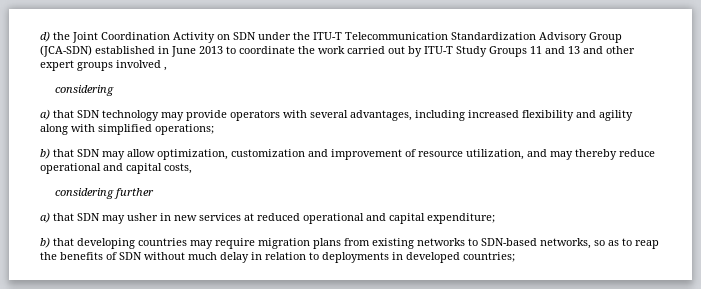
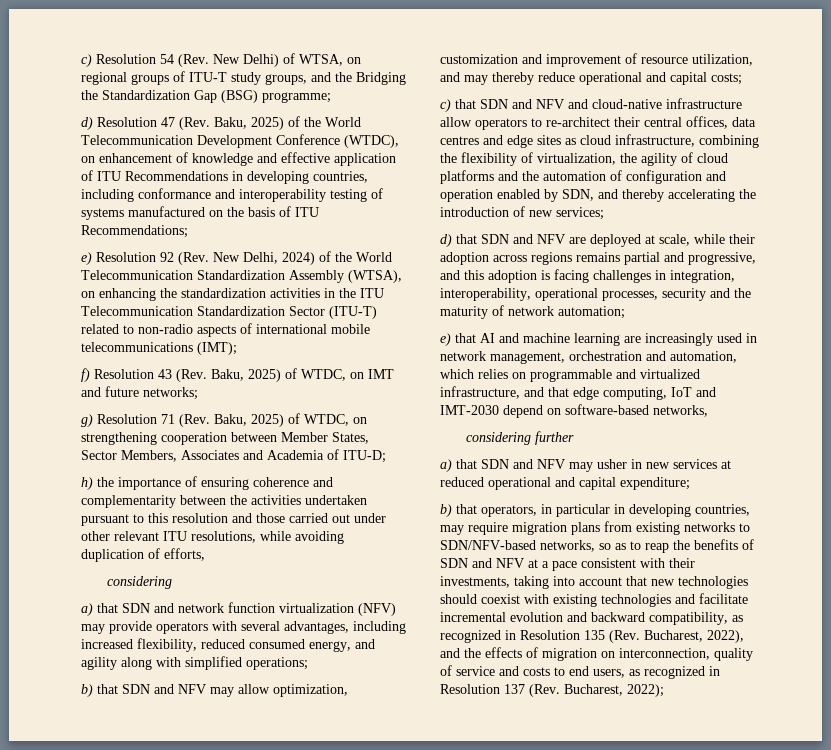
[40,31,622,43] [40,45,635,57] [40,60,167,71] d) the Joint Coordination Activity on SDN under the ITU-T Telecommunication Standardization Advisory Group (JCA-SDN) established in June 2013 to coordinate the work carried out by ITU-T Study Groups 11 and 13 and other expert groups involved , -> [81,53,361,67] [81,71,406,85] [81,90,331,103] [81,116,361,130] [81,134,399,148] [81,152,396,166] [81,170,368,184] [81,188,383,202] [81,206,319,220] [81,225,188,238] [81,251,392,265] [81,270,402,283] [81,288,384,301] [81,306,377,319] [81,323,370,337] [81,342,237,355] [81,368,394,382] [81,386,198,400] [81,413,367,427] [81,432,369,445] [81,449,386,463] [81,476,333,490] [81,495,367,508] [81,513,386,526] [81,531,344,544] [81,548,205,562] c) Resolution 54 (Rev. New Delhi) of WTSA, on regional groups of ITU-T study groups, and the Bridging the Standardization Gap (BSG) programme; // d) Resolution 47 (Rev. Baku, 2025) of the World Telecommunication Development Conference (WTDC), on enhancement of knowledge and effective application of ITU Recommendations in developing countries, including conformance and interoperability testing of systems manufactured on the basis of ITU Recommendations; // e) Resolution 92 (Rev. New Delhi, 2024) of the World Telecommunication Standardization Assembly (WTSA), on enhancing the standardization activities in the ITU Telecommunication Standardization Sector (ITU-T) related to non-radio aspects of international mobile telecommunications (IMT); // f) Resolution 43 (Rev. Baku, 2025) of WTDC, on IMT and future networks; // g) Resolution 71 (Rev. Baku, 2025) of WTDC, on strengthening cooperation between Member States, Sector Members, Associates and Academia of ITU-D; // h) the importance of ensuring coherence and complementarity between the activities undertaken pursuant to this resolution and those carried out under other relevant ITU resolutions, while avoiding duplication of efforts,
[102,110,159,121] technology -> [154,602,396,616] and network function virtualization (NFV)
[522,110,574,121] flexibility -> [137,638,351,652] flexibility, reduced consumed energy,
(100, 153) none -> [154,684,206,694] and NFV
[164,163,192,174] costs, -> [711,73,742,85] [440,98,742,112] [440,116,756,130] [440,134,759,148] [440,152,728,166] [440,170,726,184] [440,189,756,202] [440,206,604,220] [440,234,755,247] [440,252,756,265] [440,269,735,283] [440,288,751,301] [440,305,625,319] [440,333,757,346] [440,351,737,364] [440,369,700,382] [440,386,716,400] [440,404,708,418] costs; // c) that SDN and NFV and cloud-native infrastructure allow operators to re-architect their central offices, data centres and edge sites as cloud infrastructure, combining the flexibility of virtualization, the agility of cloud platforms and the automation of configuration and operation enabled by SDN, and thereby accelerating the introduction of new services; // d) that SDN and NFV are deployed at scale, while their adoption across regions remains partial and progressive, and this adoption is facing challenges in integration, interoperability, operational processes, security and the maturity of network automation; // e) that AI and machine learning are increasingly used in network management, orchestration and automation, which relies on programmable and virtualized infrastructure, and that edge computing, IoT and IMT-2030 depend on software-based networks,
(100, 217) none -> [513,459,565,469] and NFV
[77,238,187,249] developing countries -> [481,504,750,517] operators, in particular in developing countries,
[481,238,537,246] SDN-based -> [440,540,536,550] SDN/NFV-based
[144,252,515,263] without much delay in relation to deployments in developed countries; -> [472,558,695,571] [440,576,748,589] [440,593,748,607] [440,612,743,625] [440,630,744,643] [440,647,753,661] [440,665,720,679] [440,684,664,697] and NFV at a pace consistent with their investments, taking into account that new technologies should coexist with existing technologies and facilitate incremental evolution and backward compatibility, as recognized in Resolution 135 (Rev. Bucharest, 2022), and the effects of migration on interconnection, quality of service and costs to end users, as recognized in Resolution 137 (Rev. Bucharest, 2022);

